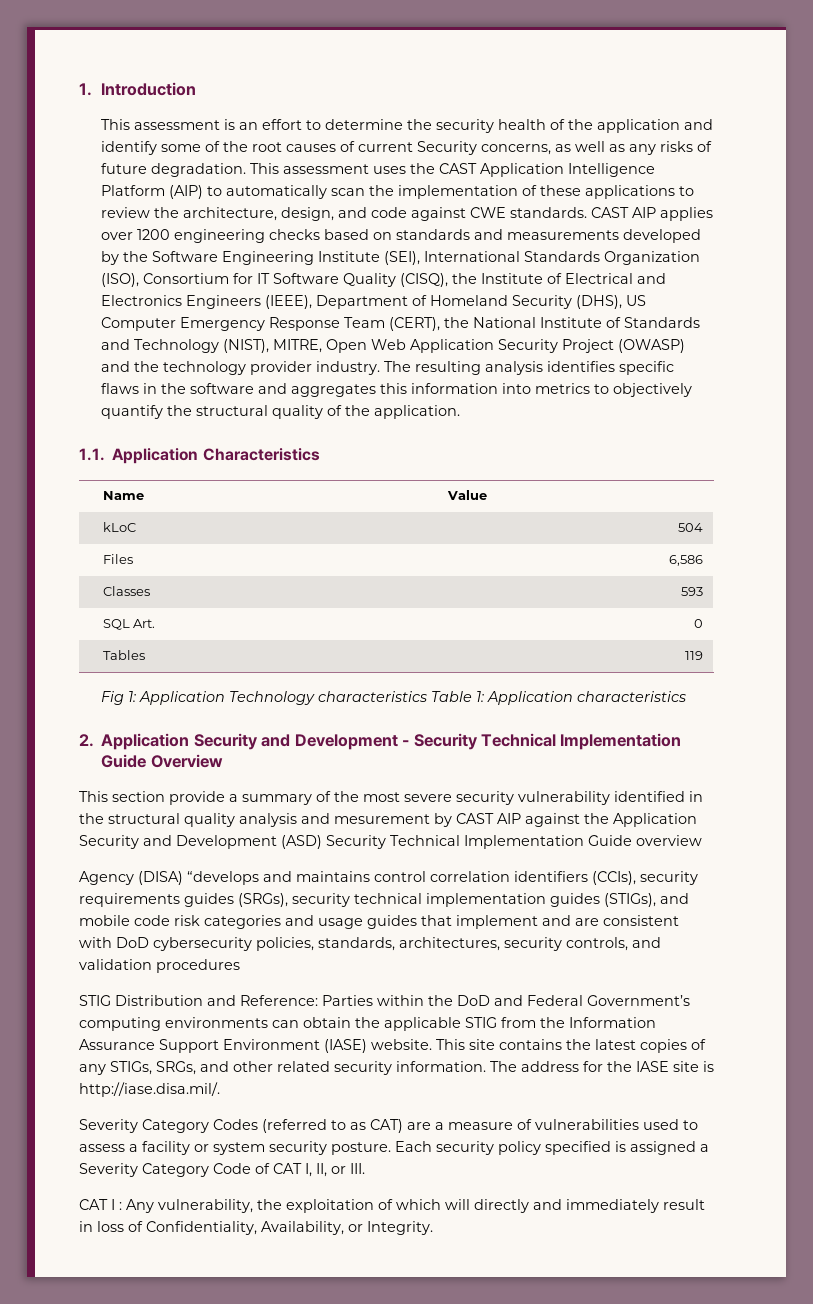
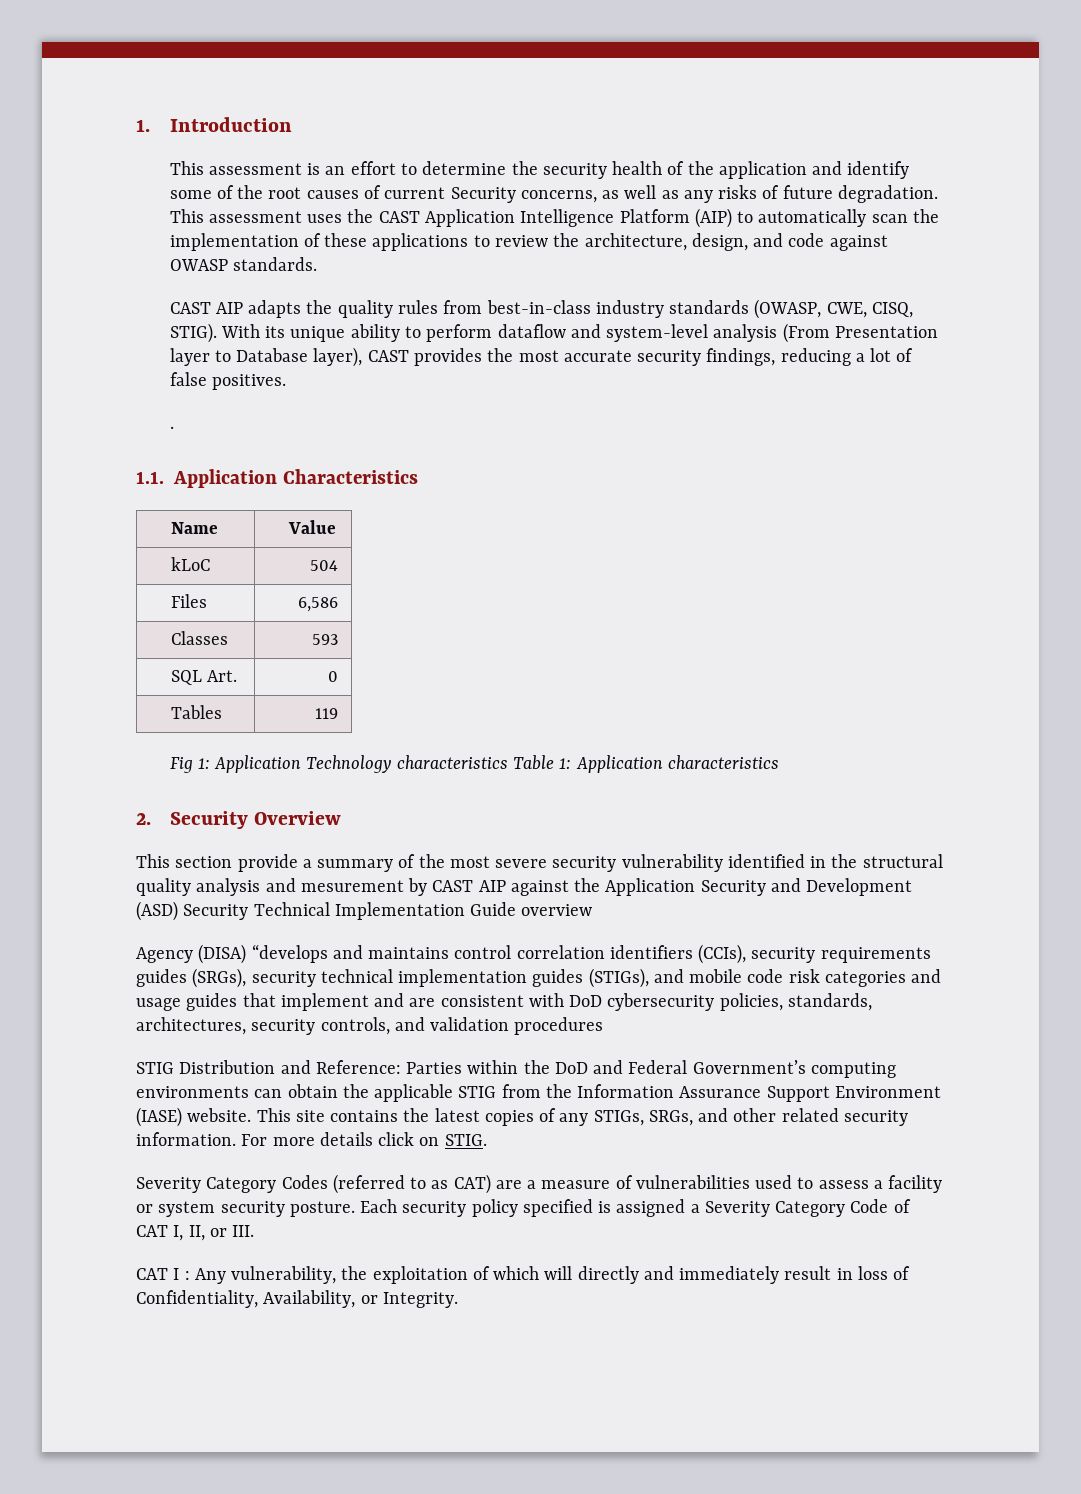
[469,207,506,218] CWE -> [169,259,228,271] OWASP
[590,207,713,221] [100,229,701,243] [100,251,700,265] [100,273,666,287] [100,295,646,309] [100,317,700,331] [100,339,685,353] [100,361,674,375] [100,383,692,397] [100,405,460,419] CAST AIP applies over 1200 engineering checks based on standards and measurements developed by the Software Engineering Institute (SEI), International Standards Organization (ISO), Consortium for IT Software Quality (CISQ), the Institute of Electrical and Electronics Engineers (IEEE), Department of Homeland Security (DHS), US Computer Emergency Response Team (CERT), the National Institute of Standards and Technology (NIST), MITRE, Open Web Application Security Project (OWASP) and the technology provider industry. The resulting analysis identifies specific flaws in the software and aggregates this information into metrics to objectively quantify the structural quality of the application. -> [169,299,913,319] [169,323,938,343] [169,347,914,367] [169,372,286,390] [169,426,174,429] // CAST AIP adapts the quality rules from best-in-class industry standards (OWASP, CWE, CISQ, STIG). With its unique ability to perform dataflow and system-level analysis (From Presentation layer to Database layer), CAST provides the most accurate security findings, reducing a lot of false positives. // .
[101,733,682,750] [101,754,147,768] Application Security and Development - Security Technical Implementation Guide -> [169,811,248,829] Security
[490,1061,714,1072] [79,1082,220,1097] The address for the IASE site is http://iase.disa.mil/. -> [241,1132,487,1146] For more details click on STIG.

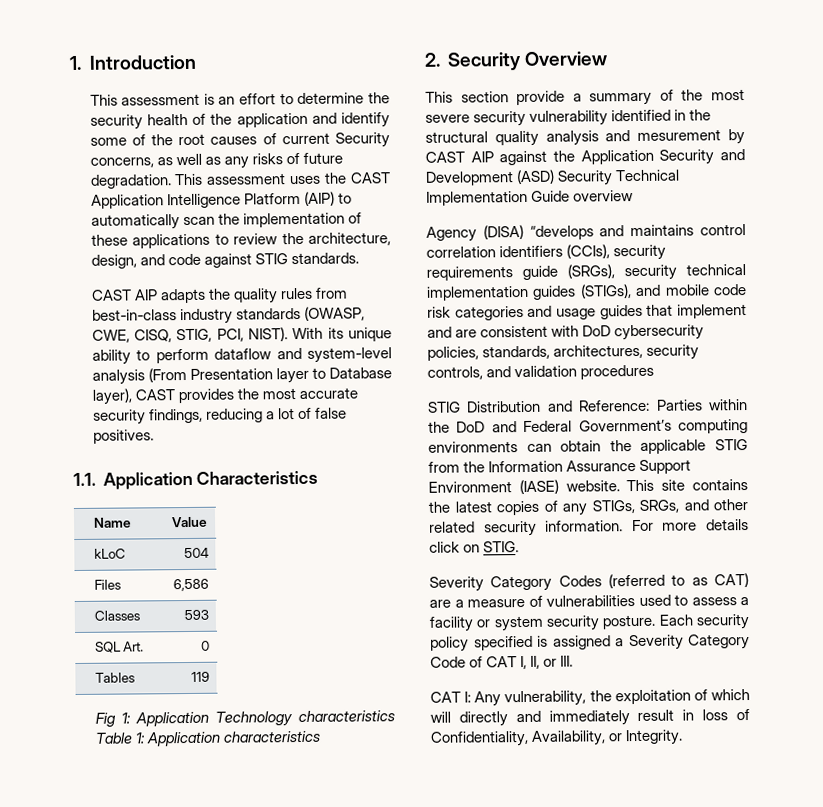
[169,259,228,271] OWASP -> [254,253,288,265] STIG
[169,323,217,343] STIG). -> [176,327,288,343] STIG, PCI, NIST).
[169,426,174,429] // . -> (154, 436) none
[136,969,187,987] guides -> [522,265,558,281] guide
[173,1268,190,1280] I : -> [464,691,472,703] I:

